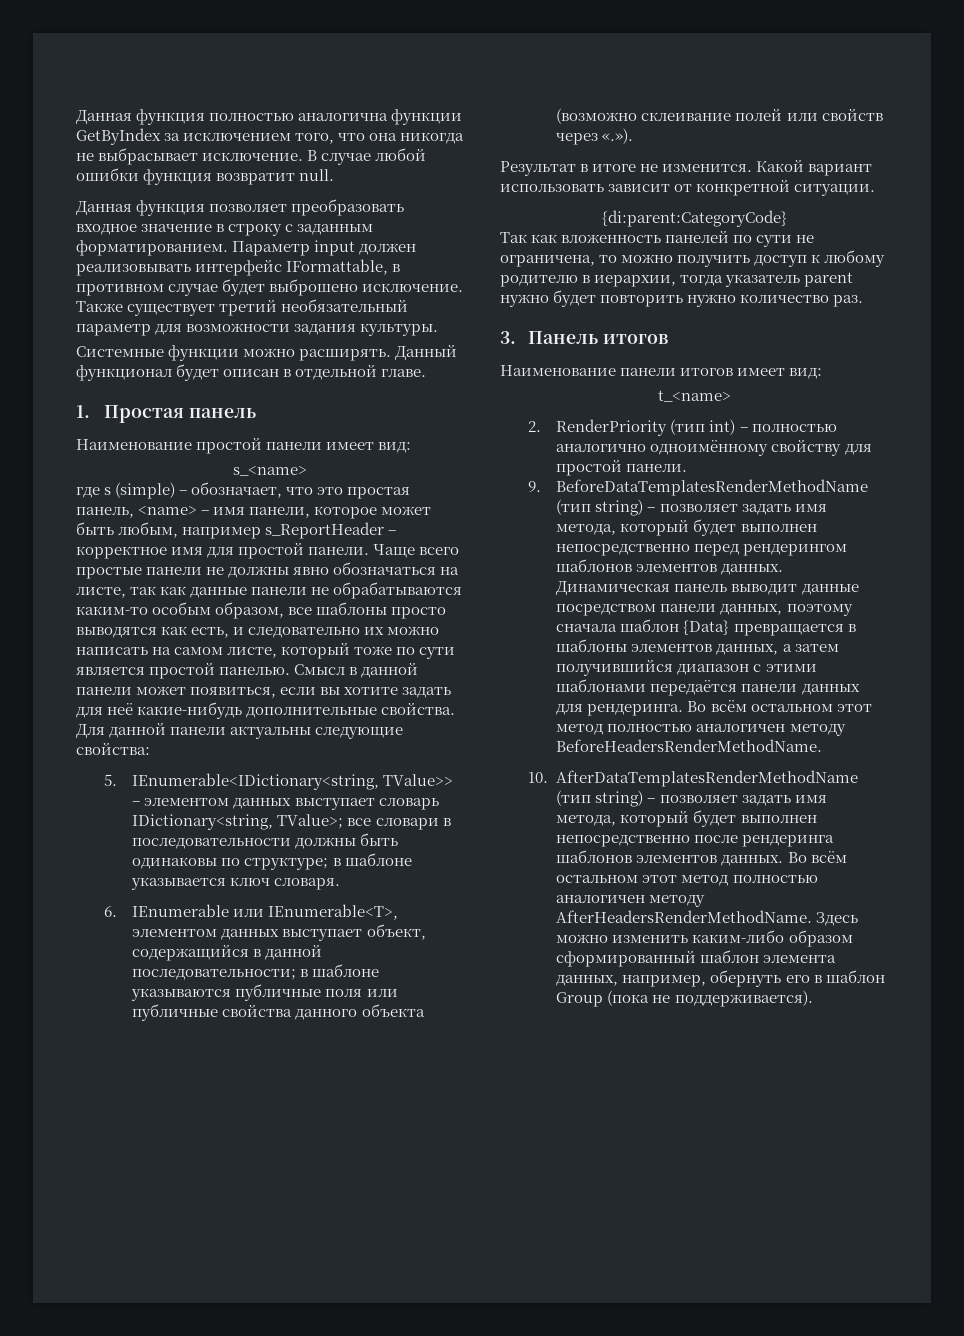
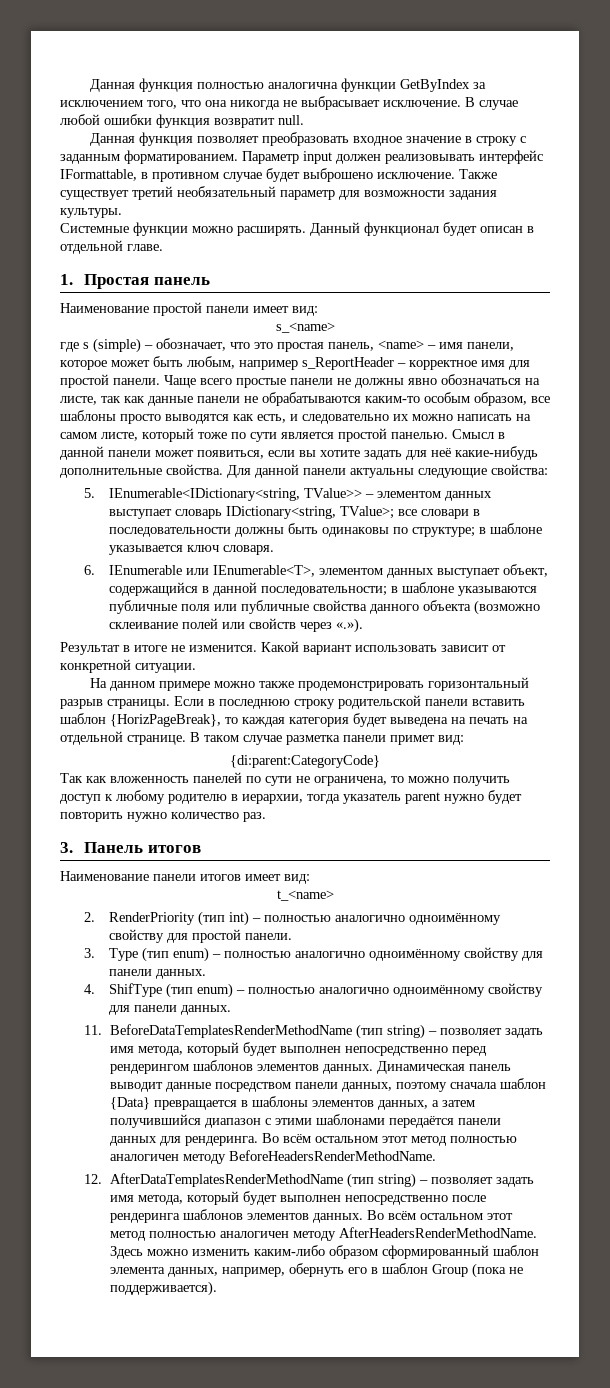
(876, 190) none -> [90,677,530,691] [60,695,525,709] [60,713,528,727] [60,731,464,745] // На данном примере можно также продемонстрировать горизонтальный разрыв страницы. Если в последнюю строку родительской панели вставить шаблон {HorizPageBreak}, то каждая категория будет выведена на печать на отдельной странице. В таком случае разметка панели примет вид:
[528,481,542,492] 9. -> [84,947,543,962] [108,969,206,979] [84,983,543,998] [108,1005,231,1015] [84,1025,103,1035] 3. Type (тип enum) – полностью аналогично одноимённому свойству для панели данных. // 4. ShifType (тип enum) – полностью аналогично одноимённому свойству для панели данных. // 11.
[528,772,549,783] 10. -> [84,1174,103,1184] 12.

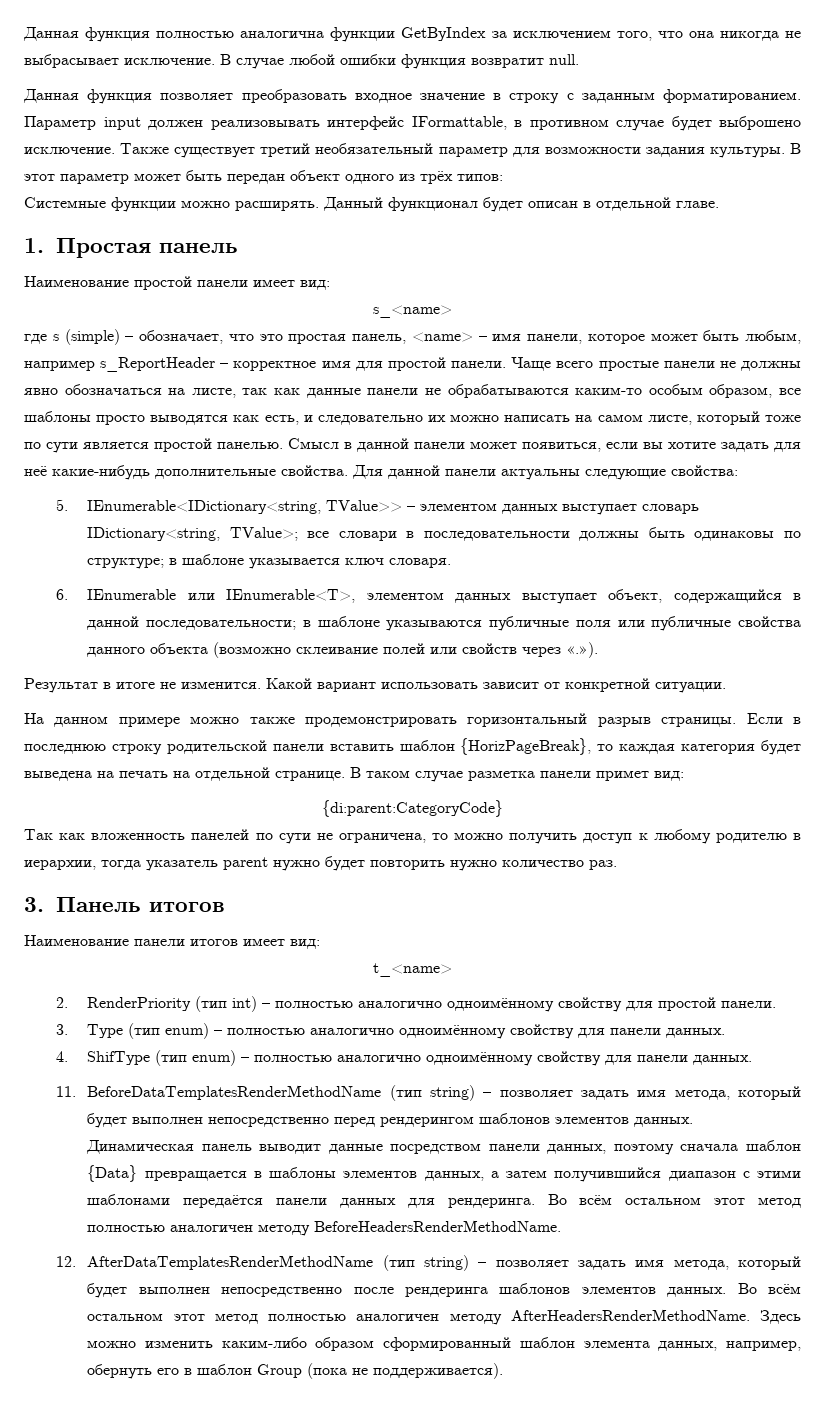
(122, 213) none -> [790,143,802,154] [24,170,503,184] В этот параметр может быть передан объект одного из трёх типов:

